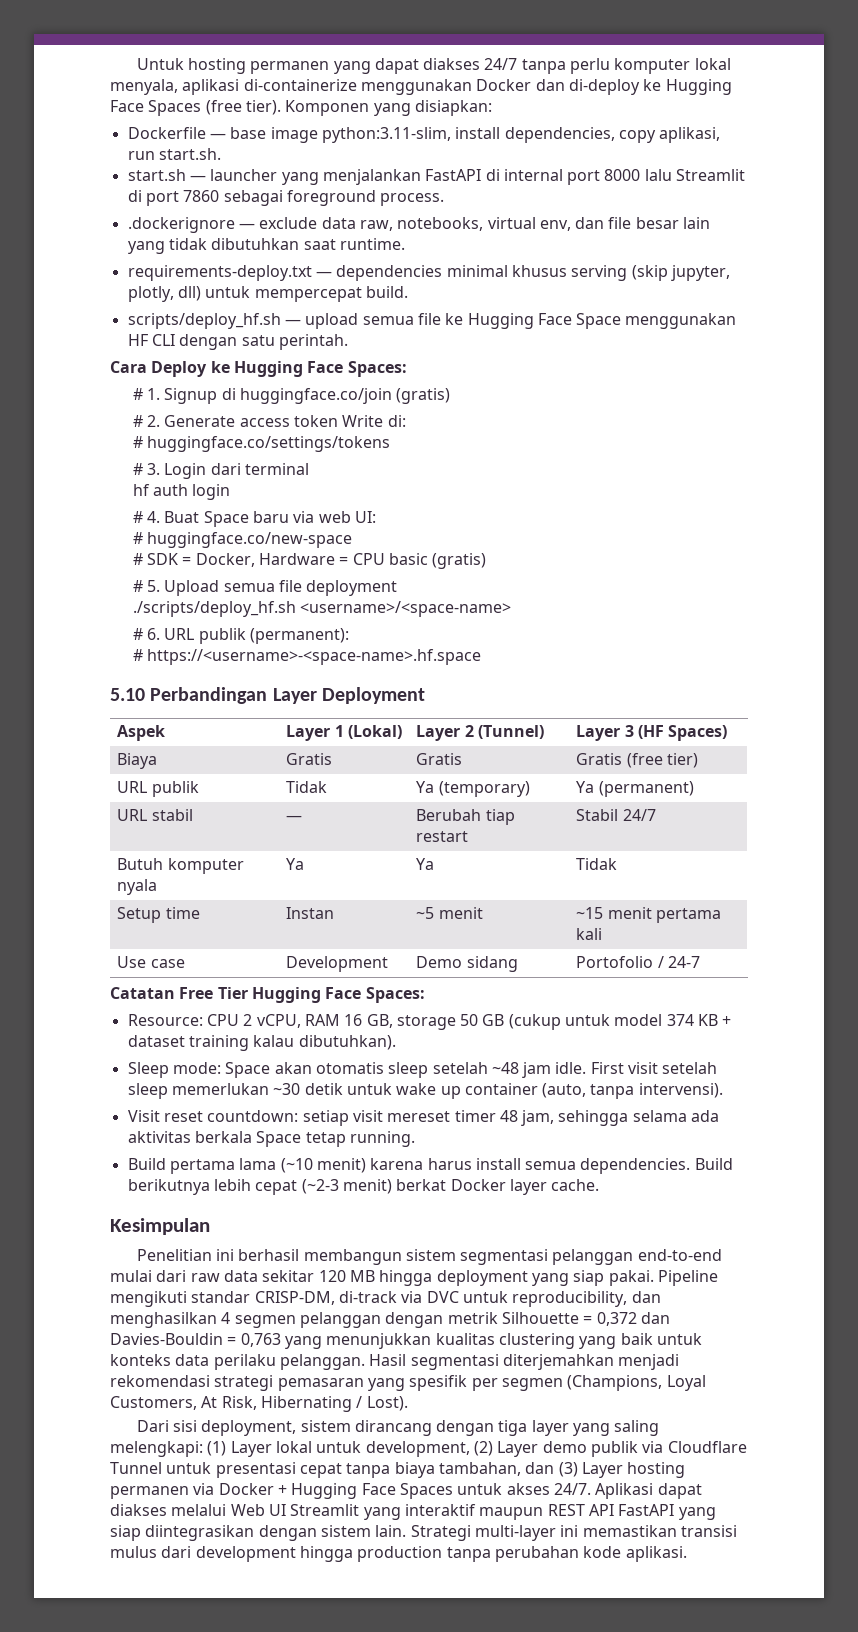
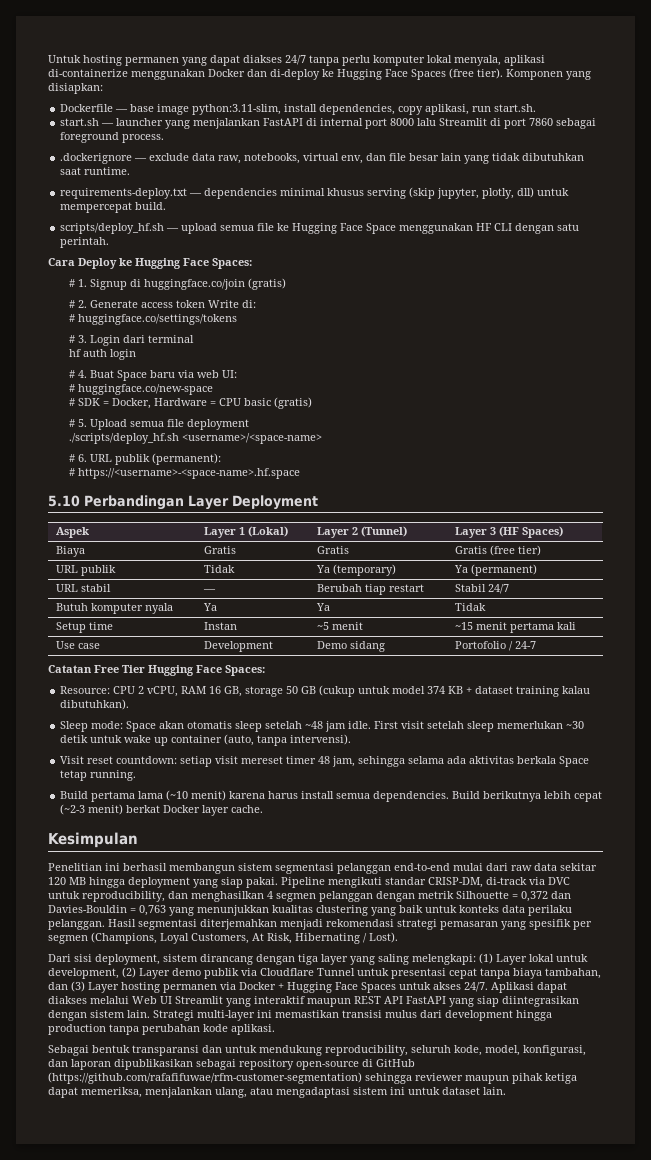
(687, 1554) none -> [48,1045,586,1056] [48,1059,415,1070] [48,1072,577,1084] [48,1087,506,1098] // Sebagai bentuk transparansi dan untuk mendukung reproducibility, seluruh kode, model, konfigurasi, dan laporan dipublikasikan sebagai repository open-source di GitHub (https://github.com/rafafifuwae/rfm-customer-segmentation) sehingga reviewer maupun pihak ketiga dapat memeriksa, menjalankan ulang, atau mengadaptasi sistem ini untuk dataset lain.

